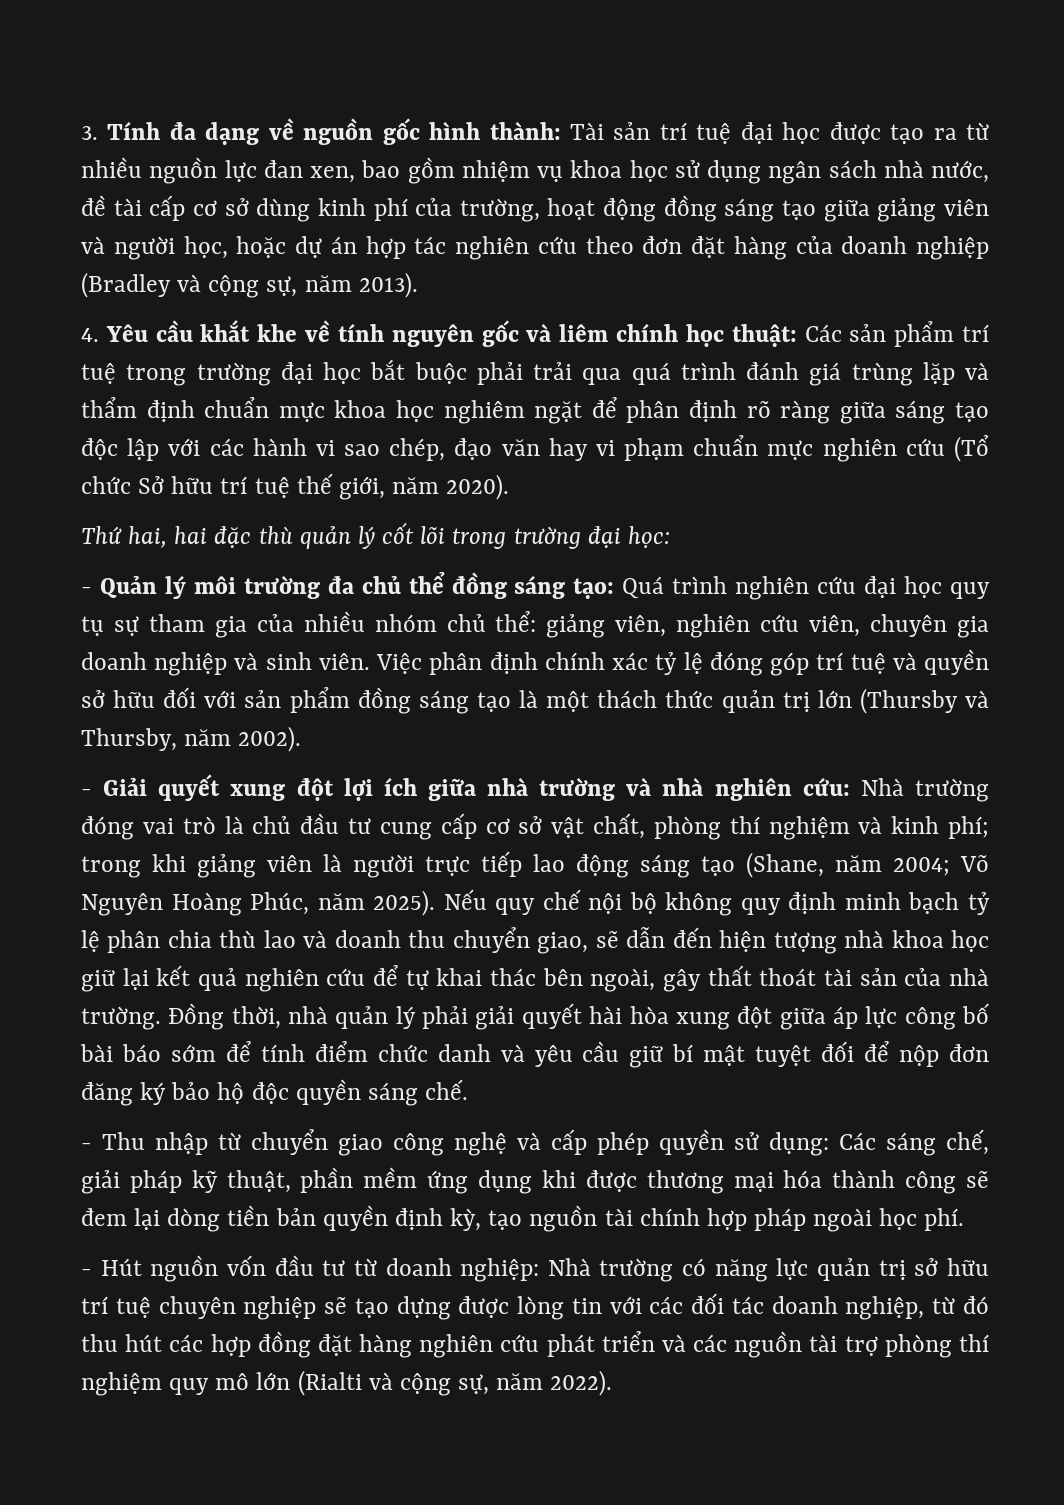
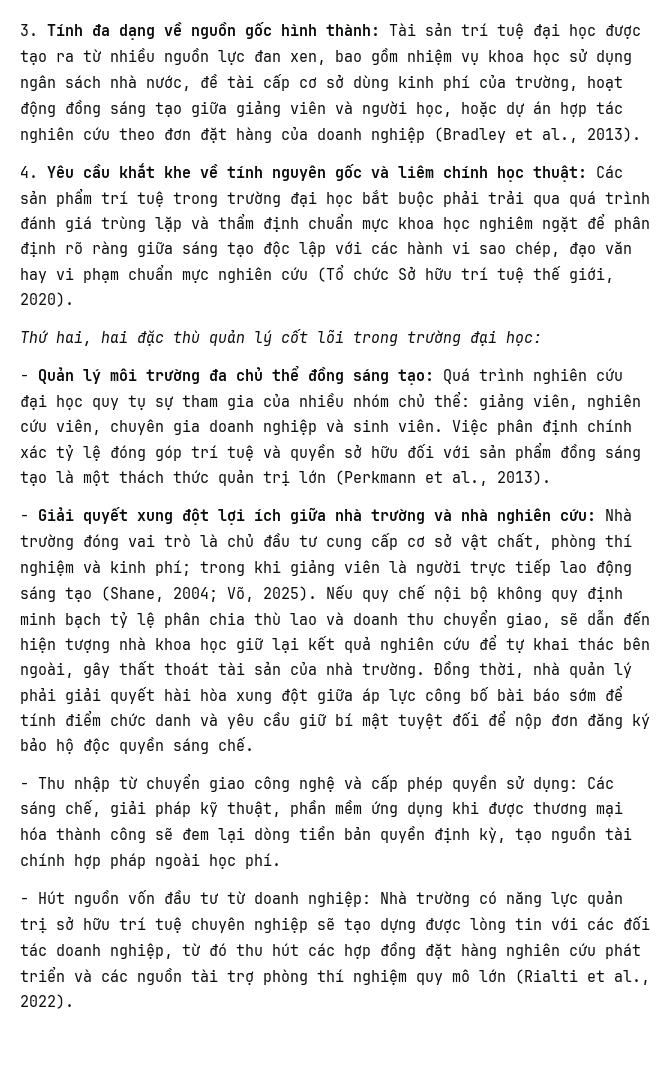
[177,274,352,298] và cộng sự, năm -> [515,128,578,143] et al.,
[392,477,440,494] năm -> (614, 275) none
[859,688,990,714] [81,726,302,752] (Thursby và Thursby, năm 2002). -> [335,470,551,486] (Perkmann et al., 2013).
[835,855,989,876] [81,892,365,916] năm 2004; Võ Nguyên Hoàng Phúc, năm -> [173,587,254,602] 2004; Võ,
[368,1372,544,1396] và cộng sự, năm -> [587,970,650,985] et al.,

